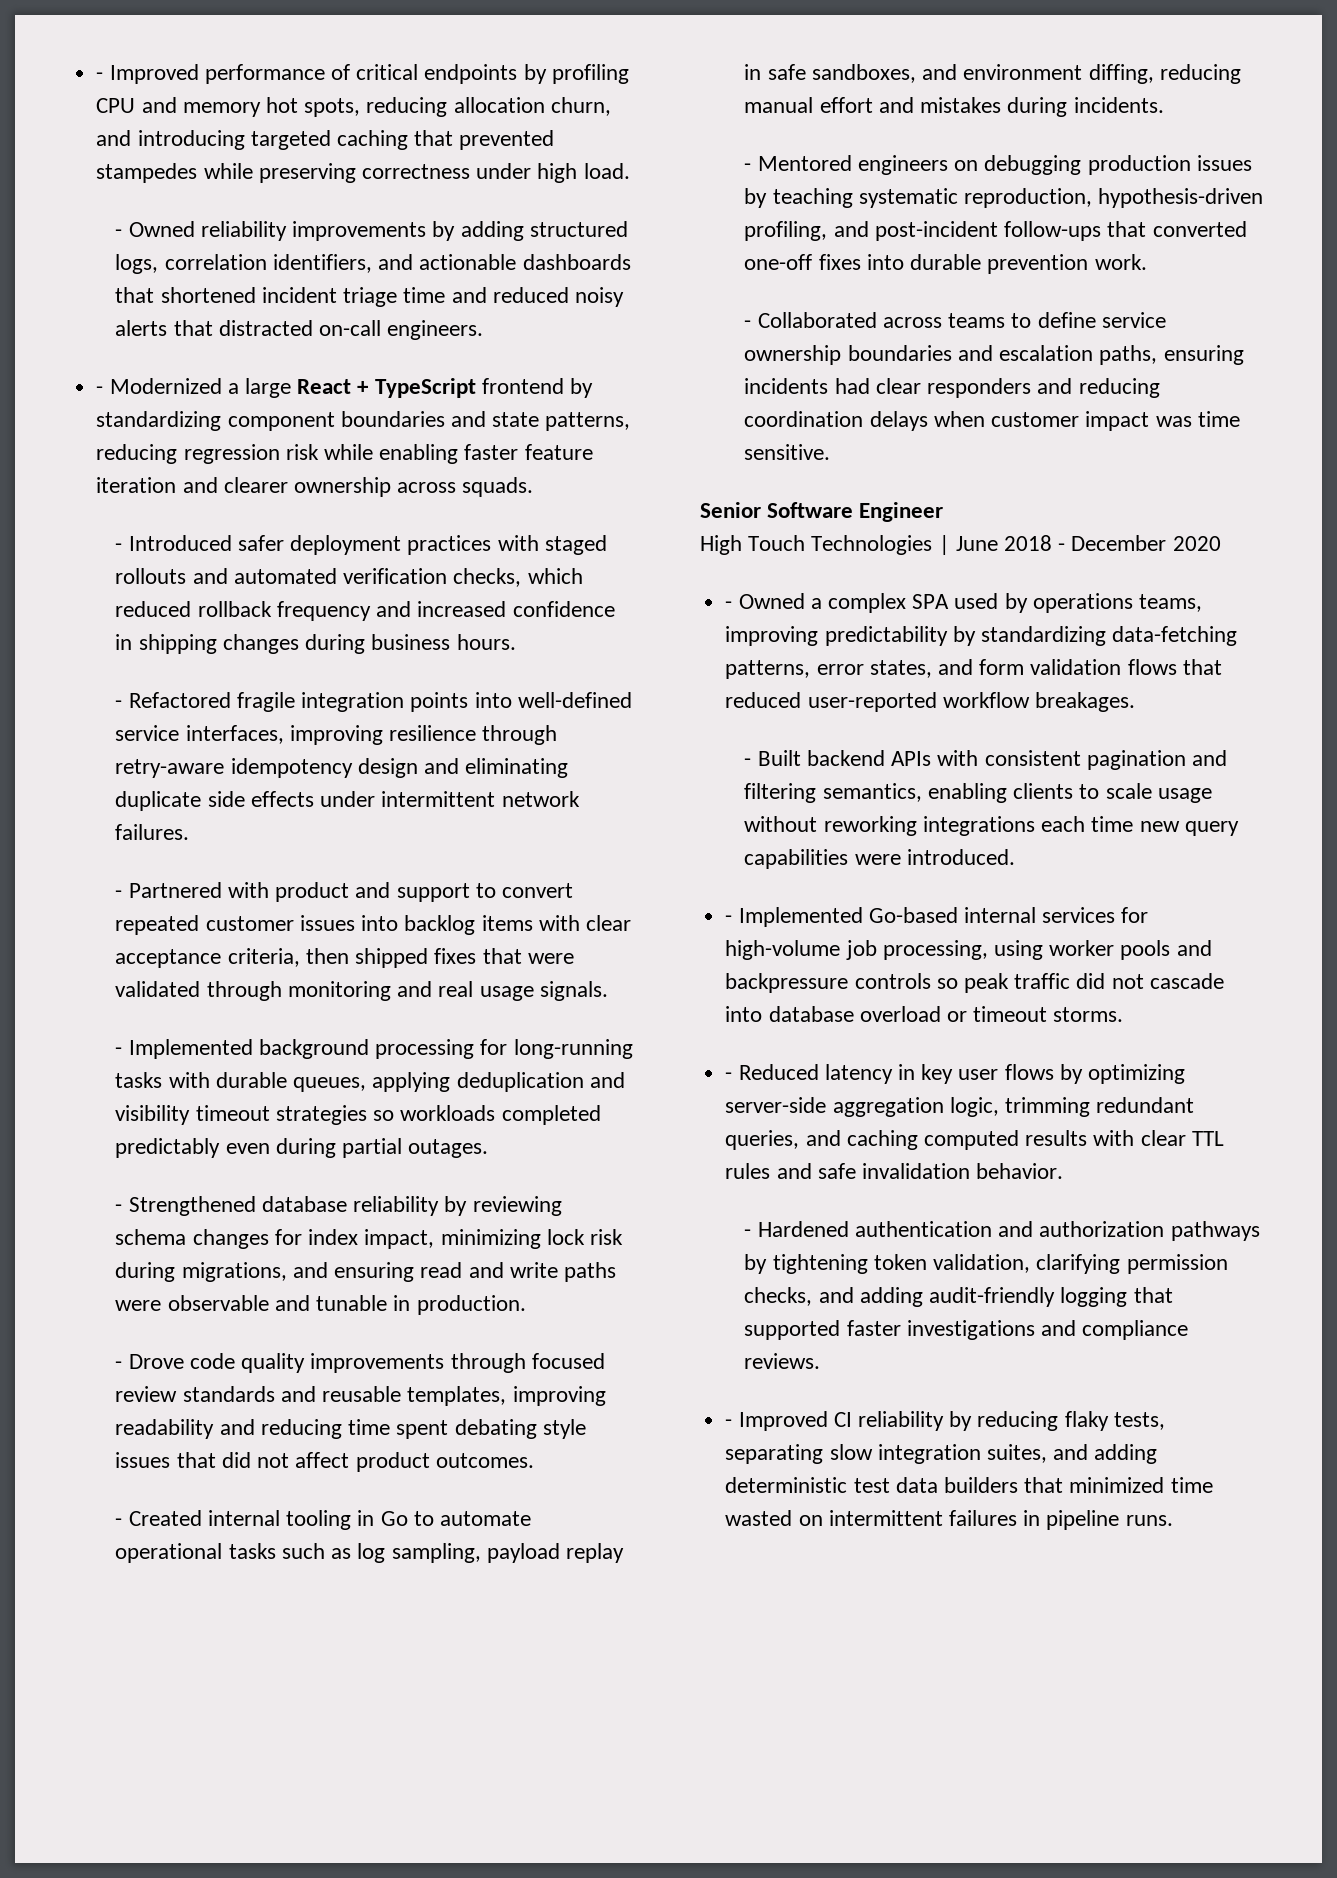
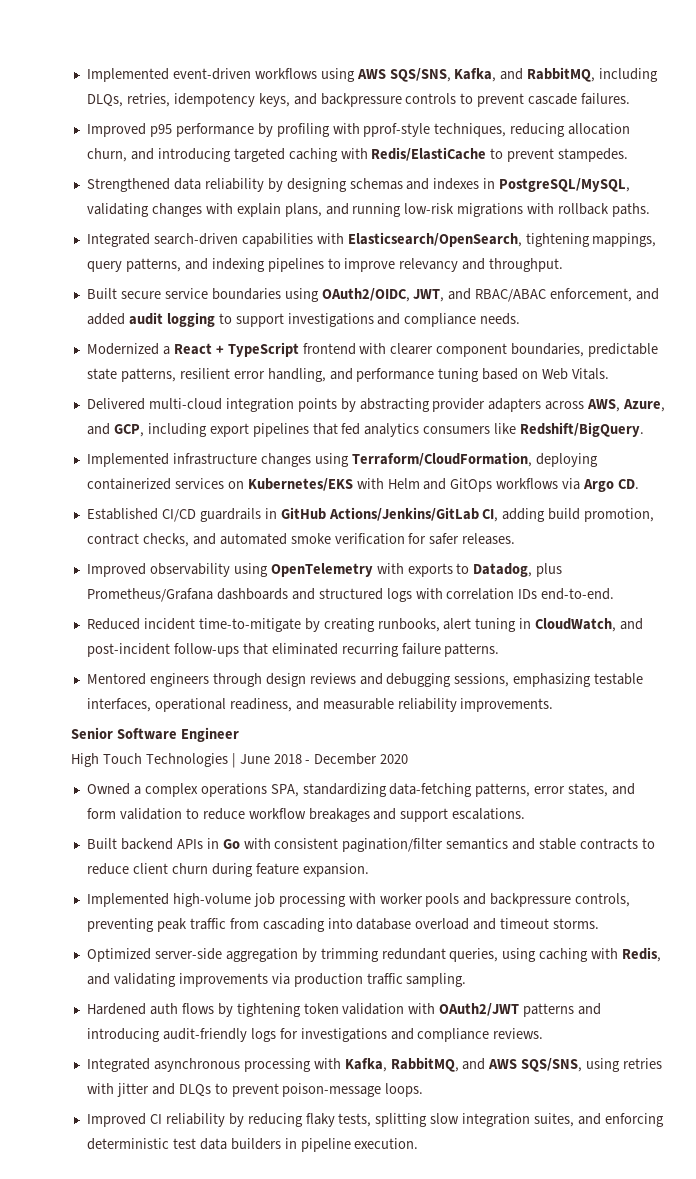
[96,64,629,84] [96,97,361,117] - Improved performance of critical endpoints by profiling CPU and memory hot spots, -> [86,67,659,82] [86,93,631,107] [86,123,507,137] Implemented event-driven workflows using AWS SQS/SNS, Kafka, and RabbitMQ, including DLQs, retries, idempotency keys, and backpressure controls to prevent cascade failures. // Improved p95 performance by profiling with pprof-style techniques,
[414,130,555,150] [96,163,630,183] [115,221,628,241] [115,254,631,274] [115,287,624,307] [115,320,484,340] [96,386,104,394] that prevented stampedes while preserving correctness under high load. // - Owned reliability improvements by adding structured logs, correlation identifiers, and actionable dashboards that shortened incident triage time and reduced noisy alerts that distracted on-call engineers. // - -> [340,147,629,162] [86,178,631,192] [86,203,651,217] [86,232,657,247] [86,258,564,272] [86,288,660,302] [86,312,521,327] with Redis/ElastiCache to prevent stampedes. // Strengthened data reliability by designing schemas and indexes in PostgreSQL/MySQL, validating changes with explain plans, and running low-risk migrations with rollback paths. // Integrated search-driven capabilities with Elasticsearch/OpenSearch, tightening mappings, query patterns, and indexing pipelines to improve relevancy and throughput. // Built secure service boundaries using OAuth2/OIDC, JWT, and RBAC/ABAC enforcement, and added audit logging to support investigations and compliance needs. //
[244,378,291,398] large -> (170, 350) none
[569,378,593,398] [96,411,631,431] [96,444,593,464] [96,477,534,497] [115,535,607,555] [115,568,583,587] [115,601,615,621] [115,634,516,654] [115,692,632,712] [115,725,558,745] [115,758,569,778] [115,791,580,811] [115,824,190,840] [115,882,573,902] [115,915,631,935] [115,948,574,968] [115,981,608,1001] [115,1039,633,1059] [115,1072,625,1092] [115,1105,601,1125] [115,1138,489,1158] [115,1196,562,1216] [115,1229,623,1249] [115,1262,616,1282] [115,1295,526,1315] [115,1353,605,1373] [115,1386,606,1406] [115,1419,586,1439] [115,1452,534,1472] [115,1510,531,1530] [115,1543,624,1563] [744,64,1241,84] [744,97,1164,117] [744,155,1252,175] [744,188,1264,208] [744,221,1247,241] [744,254,1147,274] [744,312,1166,328] [744,345,1244,365] [744,378,1160,398] [744,411,1240,431] [744,444,831,460] by standardizing component boundaries and state patterns, reducing regression risk while enabling faster feature iteration and clearer ownership across squads. // - Introduced safer deployment practices with staged rollouts and automated verification checks, which reduced rollback frequency and increased confidence in shipping changes during business hours. // - Refactored fragile integration points into well-defined service interfaces, improving resilience through retry-aware idempotency design and eliminating duplicate side effects under intermittent network failures. // - Partnered with product and support to convert repeated customer issues into backlog items with clear acceptance criteria, then shipped fixes that were validated through monitoring and real usage signals. // - Implemented background processing for long-running tasks with durable queues, applying deduplication and visibility timeout strategies so workloads completed predictably even during partial outages. // - Strengthened database reliability by reviewing schema changes for index impact, minimizing lock risk during migrations, and ensuring read and write paths were observable and tunable in production. // - Drove code quality improvements through focused review standards and reusable templates, improving readability and reducing time spent debating style issues that did not affect product outcomes. // - Created internal tooling in Go to automate operational tasks such as log sampling, payload replay in safe sandboxes, and environment diffing, reducing manual effort and mistakes during incidents. // - Mentored engineers on debugging production issues by teaching systematic reproduction, hypothesis-driven profiling, and post-incident follow-ups that converted one-off fixes into durable prevention work. // - Collaborated across teams to define service ownership boundaries and escalation paths, ensuring incidents had clear responders and reducing coordination delays when customer impact was time sensitive. -> [359,343,659,357] [86,368,610,382] [86,398,666,412] [86,422,645,437] [86,452,598,467] [86,478,640,492] [86,507,655,522] [86,533,516,547] [86,563,563,577] [86,588,615,602] [86,618,644,632] [86,643,500,657] [86,673,644,687] [86,698,554,712] with clearer component boundaries, predictable state patterns, resilient error handling, and performance tuning based on Web Vitals. // Delivered multi-cloud integration points by abstracting provider adapters across AWS, Azure, and GCP, including export pipelines that fed analytics consumers like Redshift/BigQuery. // Implemented infrastructure changes using Terraform/CloudFormation, deploying containerized services on Kubernetes/EKS with Helm and GitOps workflows via Argo CD. // Established CI/CD guardrails in GitHub Actions/Jenkins/GitLab CI, adding build promotion, contract checks, and automated smoke verification for safer releases. // Improved observability using OpenTelemetry with exports to Datadog, plus Prometheus/Grafana dashboards and structured logs with correlation IDs end-to-end. // Reduced incident time-to-mitigate by creating runbooks, alert tuning in CloudWatch, and post-incident follow-ups that eliminated recurring failure patterns. // Mentored engineers through design reviews and debugging sessions, emphasizing testable interfaces, operational readiness, and measurable reliability improvements.
[725,601,733,609] - -> (409, 759) none
[912,593,1202,613] [725,626,976,646] SPA used by operations teams, improving predictability by -> [200,783,299,797] operations SPA,
[1127,659,1222,675] [725,692,1135,712] [744,750,1227,770] [744,783,1212,803] [744,816,1239,836] [744,849,1015,869] [725,907,1149,927] [725,940,1212,960] [725,973,1224,993] flows that reduced user-reported workflow breakages. // - Built backend APIs with consistent pagination and filtering semantics, enabling clients to scale usage without reworking integrations each time new query capabilities were introduced. // - Implemented Go-based internal services for high-volume job processing, using worker pools and backpressure controls so peak traffic did not cascade -> [185,808,526,822] [86,838,655,852] [86,863,369,877] [86,893,631,907] [86,918,325,932] to reduce workflow breakages and support escalations. // Built backend APIs in Go with consistent pagination/filter semantics and stable contracts to reduce client churn during feature expansion. // Implemented high-volume job processing with worker pools and backpressure controls, preventing peak traffic from cascading
[946,1011,967,1022] or -> [473,918,497,930] and
[725,1064,1185,1084] - Reduced latency in key user flows by optimizing -> [86,948,151,962] Optimized
[949,1097,999,1117] logic, -> [301,948,317,962] by
[805,1130,1224,1150] [725,1163,1064,1179] [744,1221,1260,1241] [744,1254,1228,1274] [744,1287,1173,1307] [744,1320,1189,1340] [744,1353,821,1369] [725,1419,733,1427] and caching computed results with clear TTL rules and safe invalidation behavior. // - Hardened authentication and authorization pathways by tightening token validation, clarifying permission checks, and adding audit-friendly logging that supported faster investigations and compliance reviews. // - -> [502,947,662,962] [86,973,467,987] [86,1003,602,1017] [86,1028,544,1042] [86,1057,663,1072] [86,1083,424,1097] using caching with Redis, and validating improvements via production traffic sampling. // Hardened auth flows by tightening token validation with OAuth2/JWT patterns and introducing audit-friendly logs for investigations and compliance reviews. // Integrated asynchronous processing with Kafka, RabbitMQ, and AWS SQS/SNS, using retries with jitter and DLQs to prevent poison-message loops. //
[725,1444,824,1464] separating -> [375,1113,428,1127] splitting
[1094,1444,1158,1464] adding -> [604,1113,664,1127] enforcing
[1024,1477,1213,1493] [725,1510,1017,1526] that minimized time wasted on intermittent failures -> (281, 1144) none
[1125,1515,1173,1526] runs. -> [354,1138,419,1149] execution.

